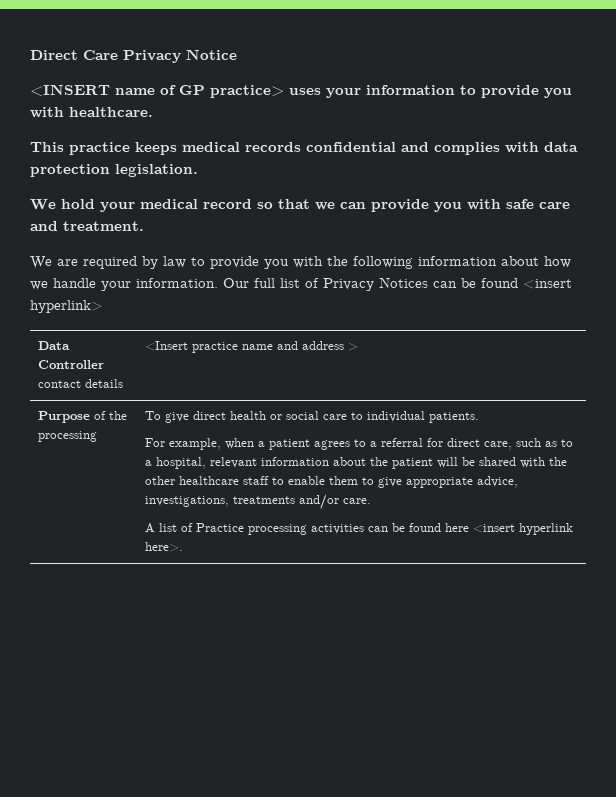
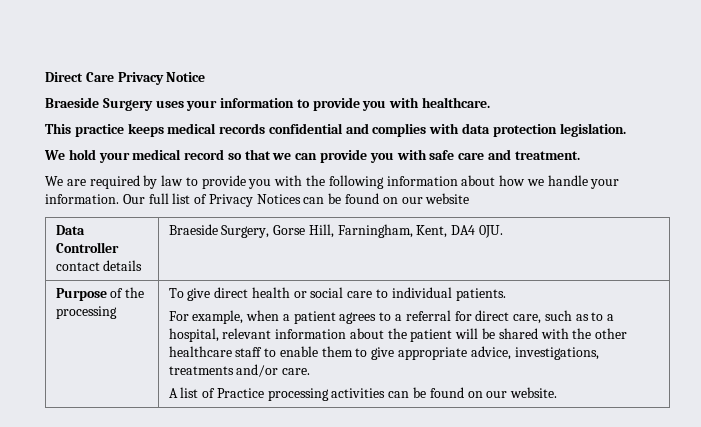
[30,84,284,98] <INSERT name of GP practice> -> [45,97,153,111] Braeside Surgery
[523,279,572,289] [30,300,103,313] <insert hyperlink> -> [382,193,470,204] on our website
[144,341,358,353] <Insert practice name and address > -> [168,224,503,238] Braeside Surgery, Gorse Hill, Farningham, Kent, DA4 0JU.
[444,523,573,535] [144,542,183,552] here <insert hyperlink here>. -> [467,387,558,398] on our website.

